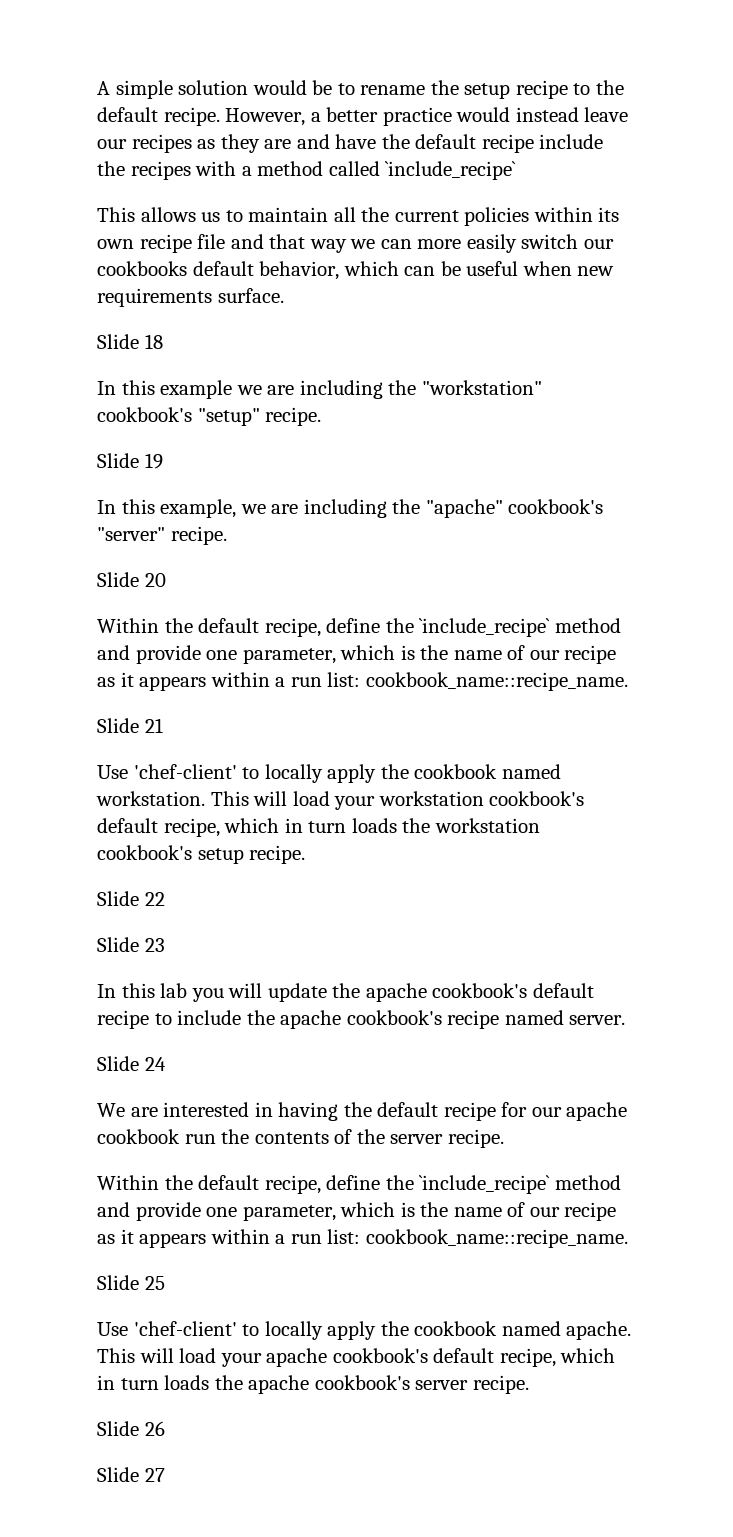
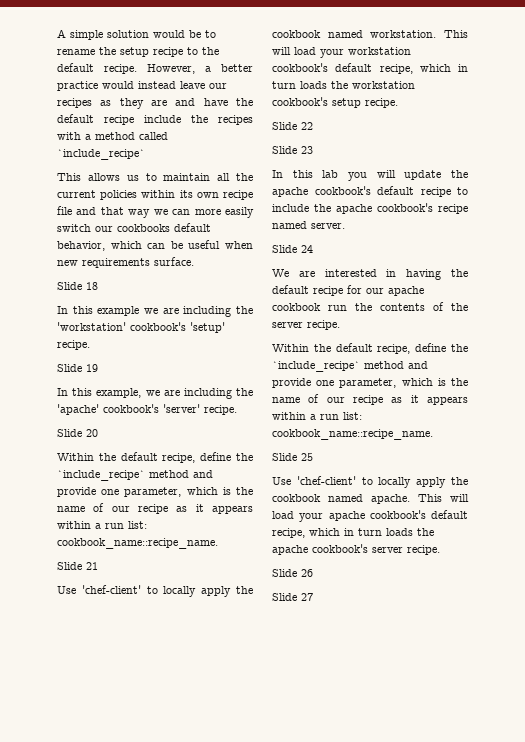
[421,380,542,395] [97,407,260,426] "workstation" cookbook's "setup" -> [57,322,225,333] 'workstation' cookbook's 'setup'
[425,499,604,518] [97,527,165,541] "apache" cookbook's "server" -> [57,404,200,415] 'apache' cookbook's 'server'

